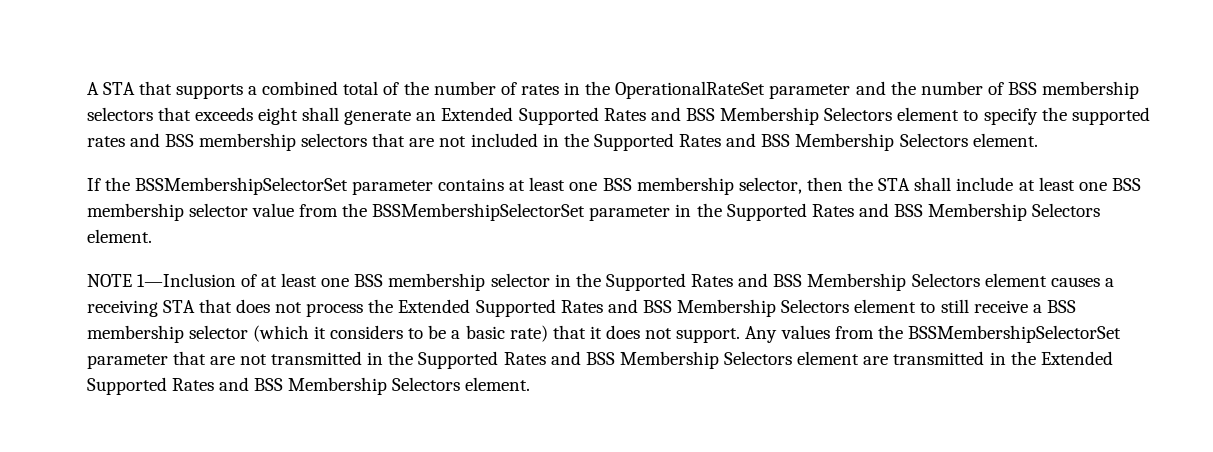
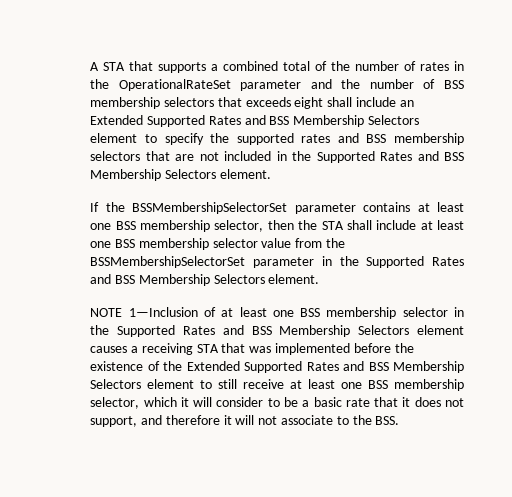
[344,110,412,125] generate -> [356,97,397,107] include
[235,299,364,317] does not process -> [249,343,414,355] [90,361,160,371] was implemented before the existence of
[1032,300,1076,313] [86,325,404,343] a BSS membership selector (which it considers -> [290,379,465,391] [90,397,264,409] at least one BSS membership selector, which it will consider
[509,325,548,342] rate) -> [345,398,370,407] rate
[676,325,1121,343] [86,351,1113,369] [86,377,531,395] support. Any values from the BSSMembershipSelectorSet parameter that are not transmitted in the Supported Rates and BSS Membership Selectors element are transmitted in the Extended Supported Rates and BSS Membership Selectors element. -> [90,415,400,427] support, and therefore it will not associate to the BSS.

